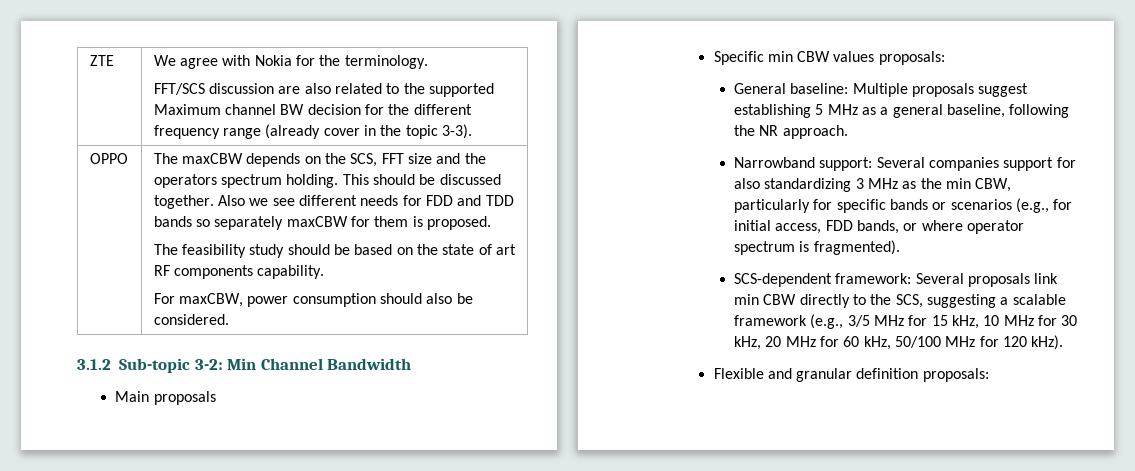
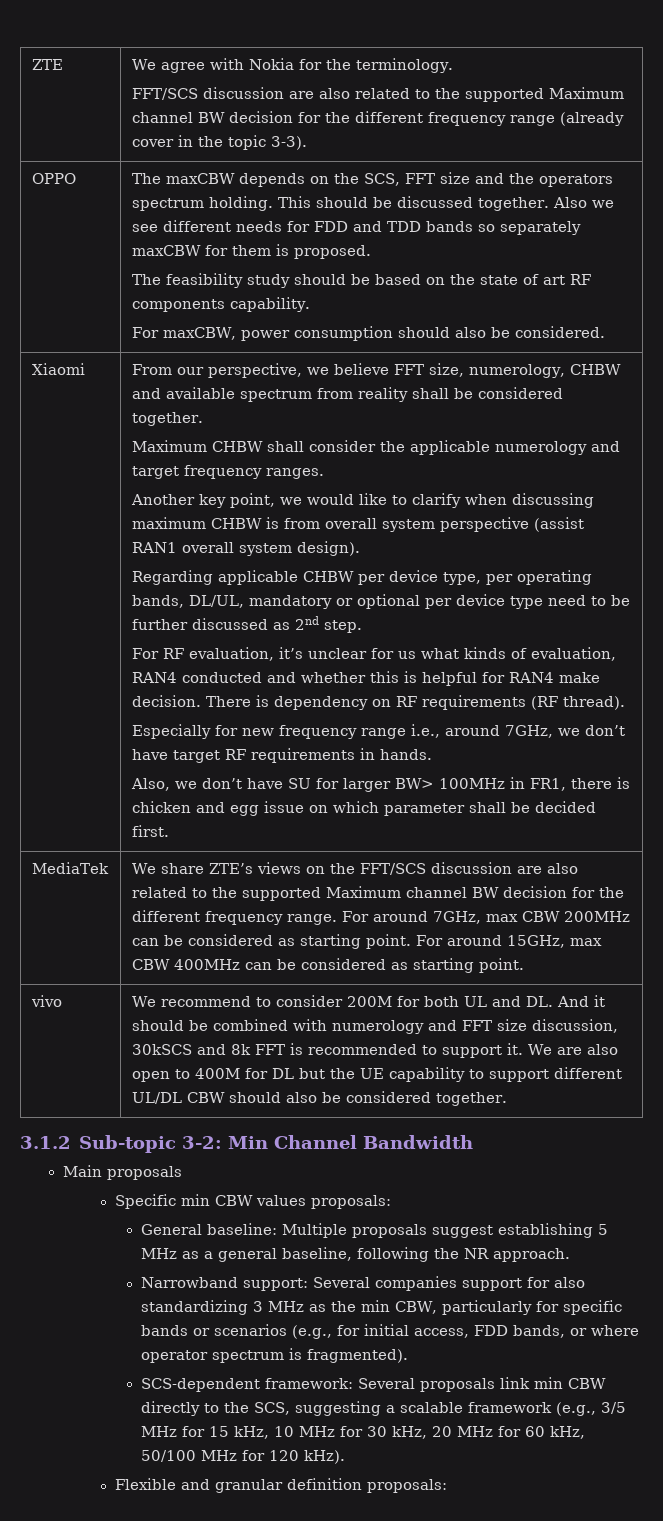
(229, 319) none -> [31,363,85,375] [131,363,621,378] [131,387,563,402] [131,412,203,426] [131,440,620,455] [131,465,324,479] [130,493,594,508] [131,517,584,532] [131,541,360,556] [131,570,592,585] [131,594,630,609] [131,616,362,633] [131,647,616,661] [131,671,600,686] [131,695,625,710] [131,724,625,739] [131,748,432,763] [130,777,630,792] [131,801,596,816] [131,825,169,837] [31,862,109,874] [131,862,578,875] [131,886,624,901] [131,910,630,925] [131,934,602,949] [131,958,524,973] [30,995,62,1007] [131,995,605,1007] [131,1019,618,1034] [131,1043,618,1058] [131,1067,622,1082] [131,1091,507,1106] // Xiaomi | From our perspective, we believe FFT size, numerology, CHBW and available spectrum from reality shall be considered together. // Maximum CHBW shall consider the applicable numerology and target frequency ranges. // Another key point, we would like to clarify when discussing maximum CHBW is from overall system perspective (assist RAN1 overall system design). // Regarding applicable CHBW per device type, per operating bands, DL/UL, mandatory or optional per device type need to be further discussed as 2nd step. // For RF evaluation, it’s unclear for us what kinds of evaluation, RAN4 conducted and whether this is helpful for RAN4 make decision. There is dependency on RF requirements (RF thread). // Especially for new frequency range i.e., around 7GHz, we don’t have target RF requirements in hands. // Also, we don’t have SU for larger BW> 100MHz in FR1, there is chicken and egg issue on which parameter shall be decided first. // MediaTek | We share ZTE’s views on the FFT/SCS discussion are also related to the supported Maximum channel BW decision for the different frequency range. For around 7GHz, max CBW 200MHz can be considered as starting point. For around 15GHz, max CBW 400MHz can be considered as starting point. // vivo | We recommend to consider 200M for both UL and DL. And it should be combined with numerology and FFT size discussion, 30kSCS and 8k FFT is recommended to support it. We are also open to 400M for DL but the UE capability to support different UL/DL CBW should also be considered together.

